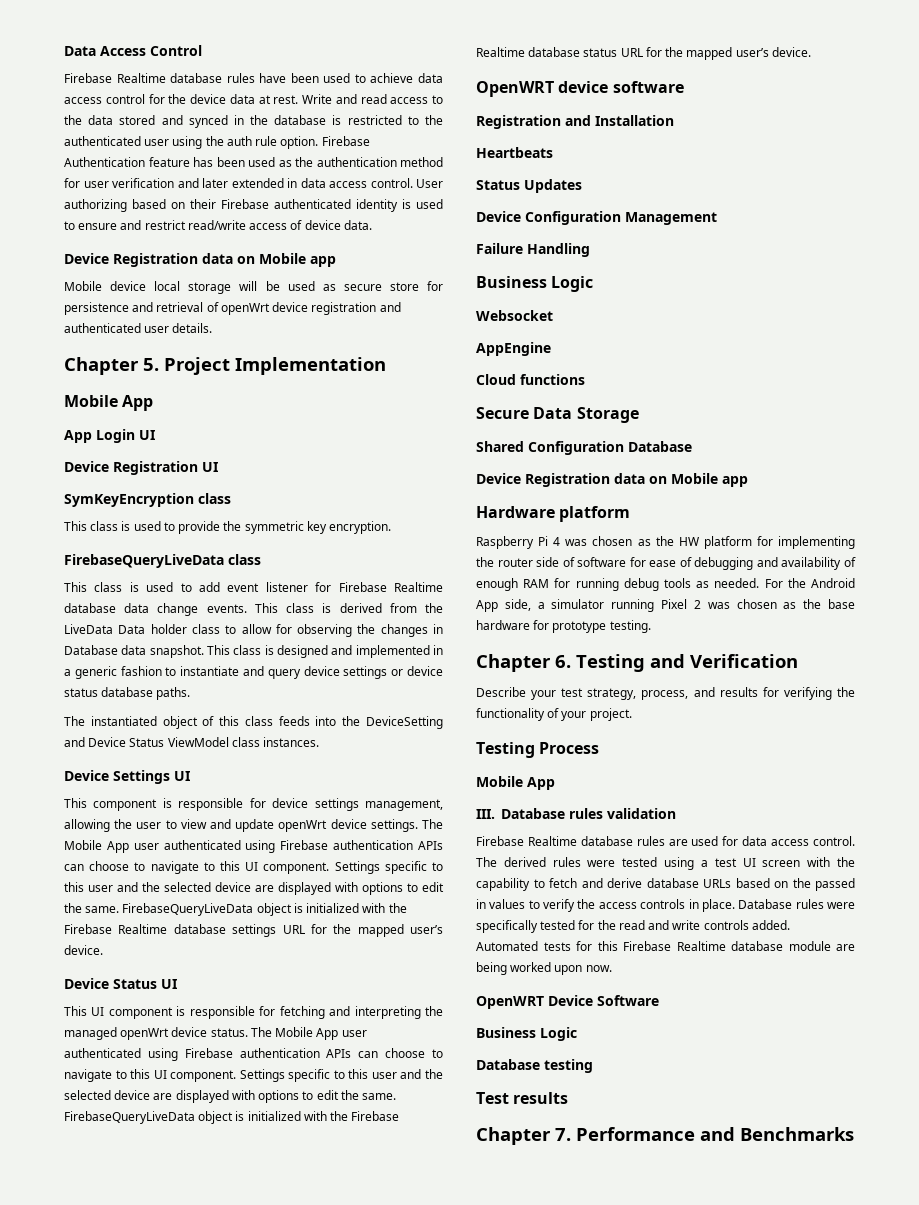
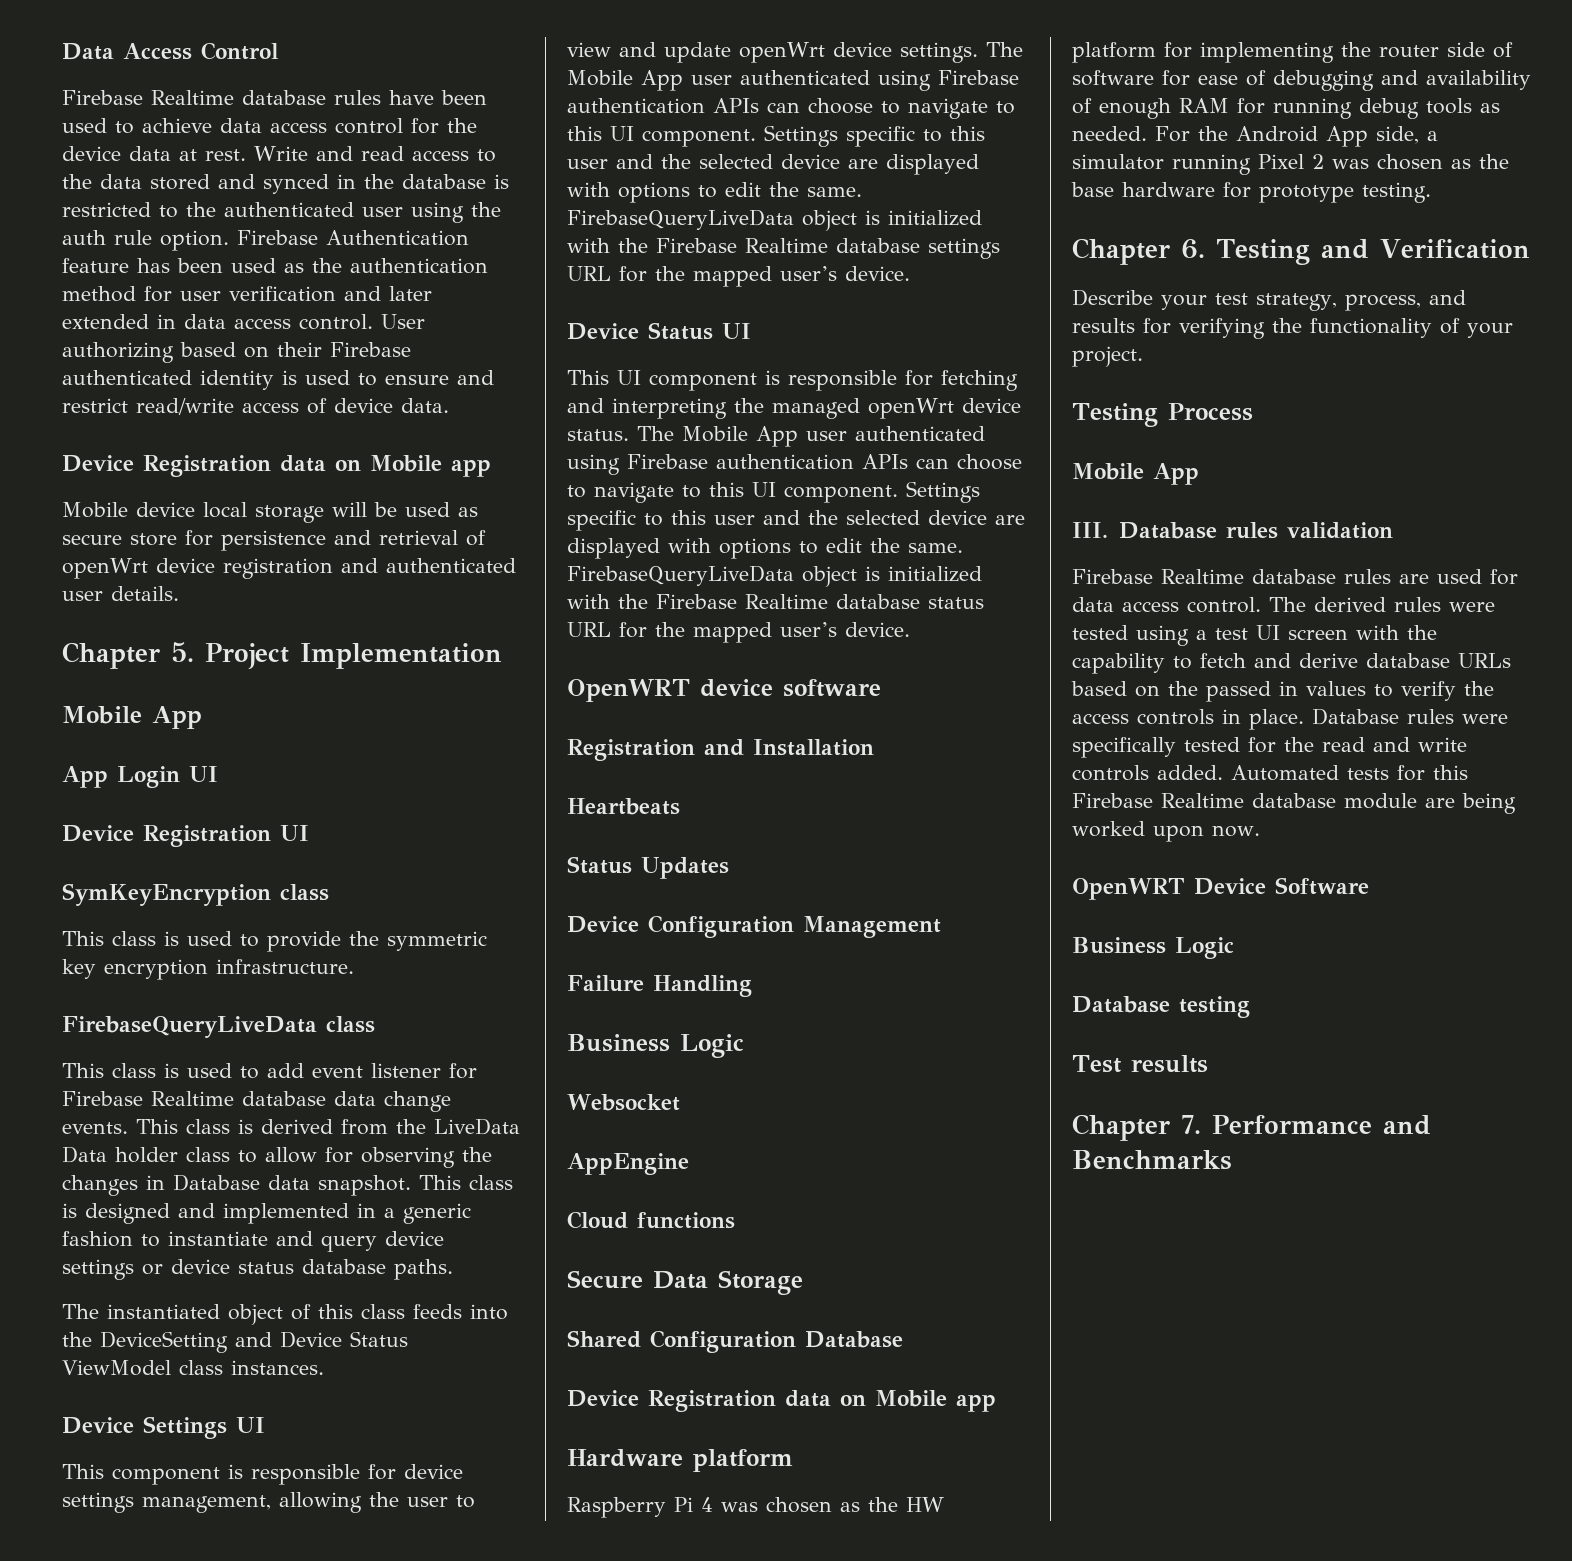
[329,521,392,534] encryption. -> [104,959,354,980] encryption infrastructure.

